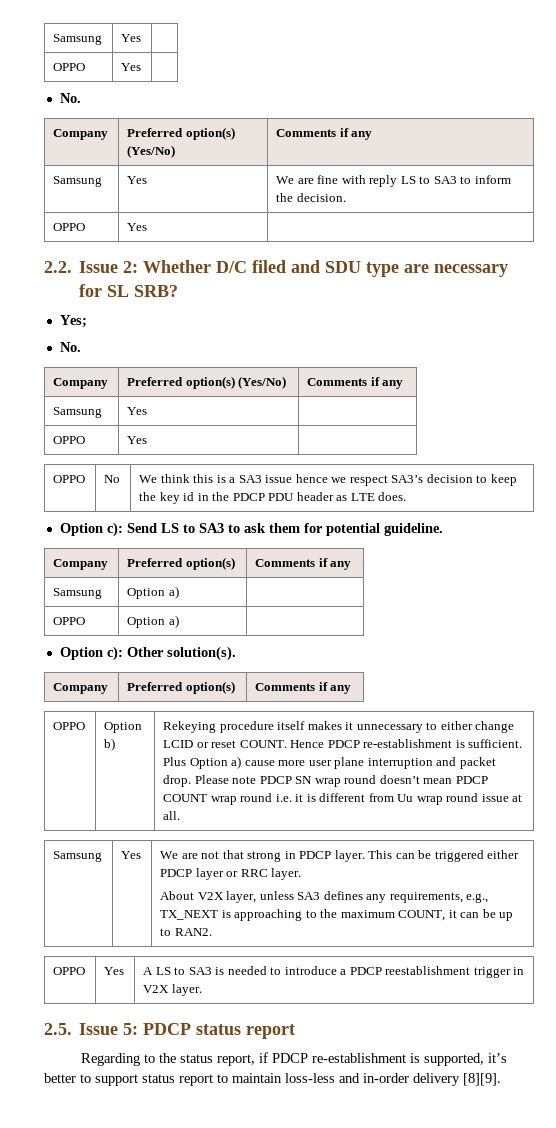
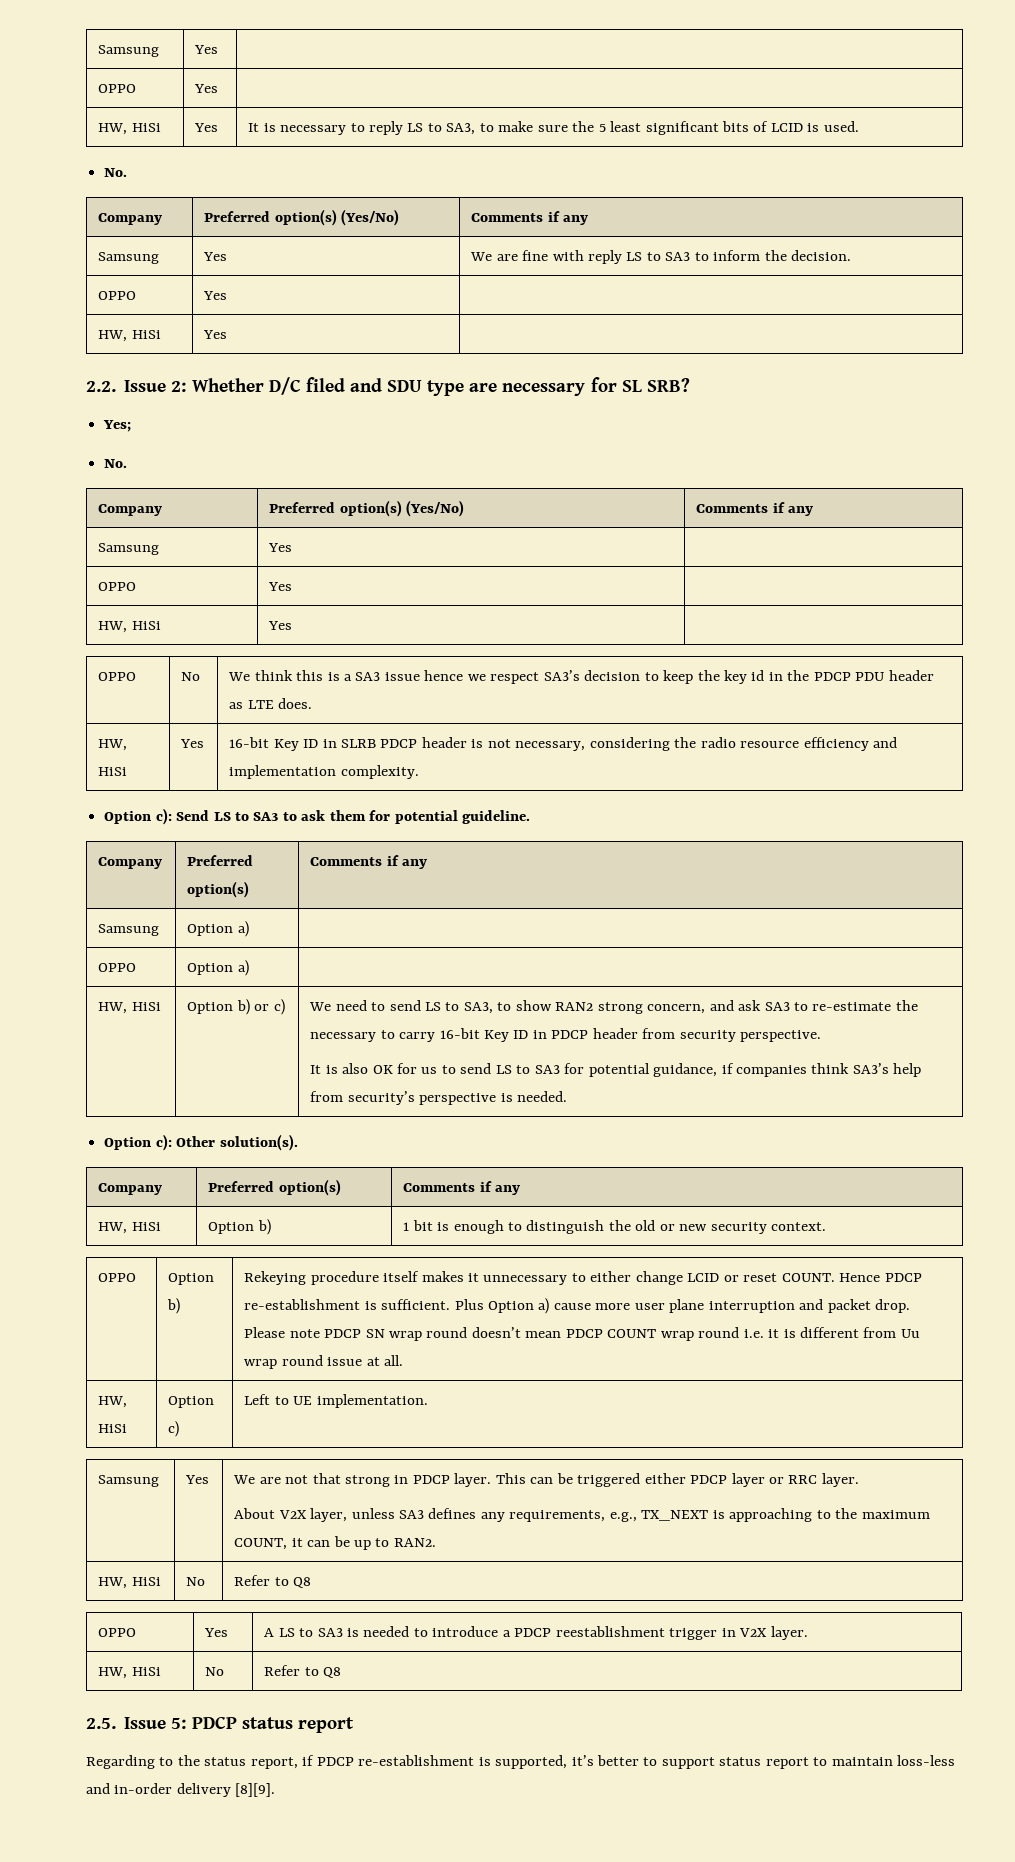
[53,34,103,45] [121,34,142,42] [53,63,86,71] [121,63,142,71] Samsung | Yes | // OPPO | Yes | -> [98,45,160,57] [194,45,219,54] [98,84,137,93] [194,84,219,93] [98,123,161,135] [194,123,219,132] [248,121,859,135] Samsung | Yes | // OPPO | Yes | // HW, HiSi | Yes | It is necessary to reply LS to SA3, to make sure the 5 least significant bits of LCID is used.
(148, 227) none -> [98,330,161,342] [203,330,228,339] // HW, HiSi | Yes |
(148, 440) none -> [98,621,161,633] [268,621,293,630] // HW, HiSi | Yes |
(407, 496) none -> [98,739,128,751] [98,767,128,776] [180,739,205,748] [229,737,897,751] [229,765,419,779] // HW, HiSi | Yes | 16-bit Key ID in SLRB PDCP header is not necessary, considering the radio resource efficiency and implementation complexity.
(179, 621) none -> [98,1002,161,1014] [187,999,285,1015] [309,1000,918,1014] [310,1028,822,1042] [310,1063,922,1077] [310,1091,567,1105] // HW, HiSi | Option b) or c) | We need to send LS to SA3, to show RAN2 strong concern, and ask SA3 to re-estimate the necessary to carry 16-bit Key ID in PDCP header from security perspective. // It is also OK for us to send LS to SA3 for potential guidance, if companies think SA3’s help from security’s perspective is needed.
(352, 689) none -> [98,1222,161,1234] [208,1219,271,1235] [403,1220,827,1234] // HW, HiSi | Option b) | 1 bit is enough to distinguish the old or new security context.
(181, 815) none -> [98,1396,128,1408] [98,1424,128,1433] [168,1396,215,1408] [168,1421,180,1437] [244,1394,428,1408] // HW, HiSi | Option c) | Left to UE implementation.
(212, 932) none -> [98,1577,161,1589] [186,1577,206,1586] [234,1575,312,1588] // HW, HiSi | No | Refer to Q8
(202, 990) none -> [98,1667,161,1679] [205,1667,225,1676] [264,1665,342,1678] // HW, HiSi | No | Refer to Q8

